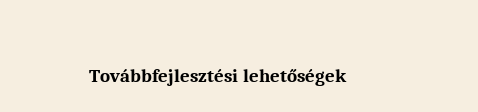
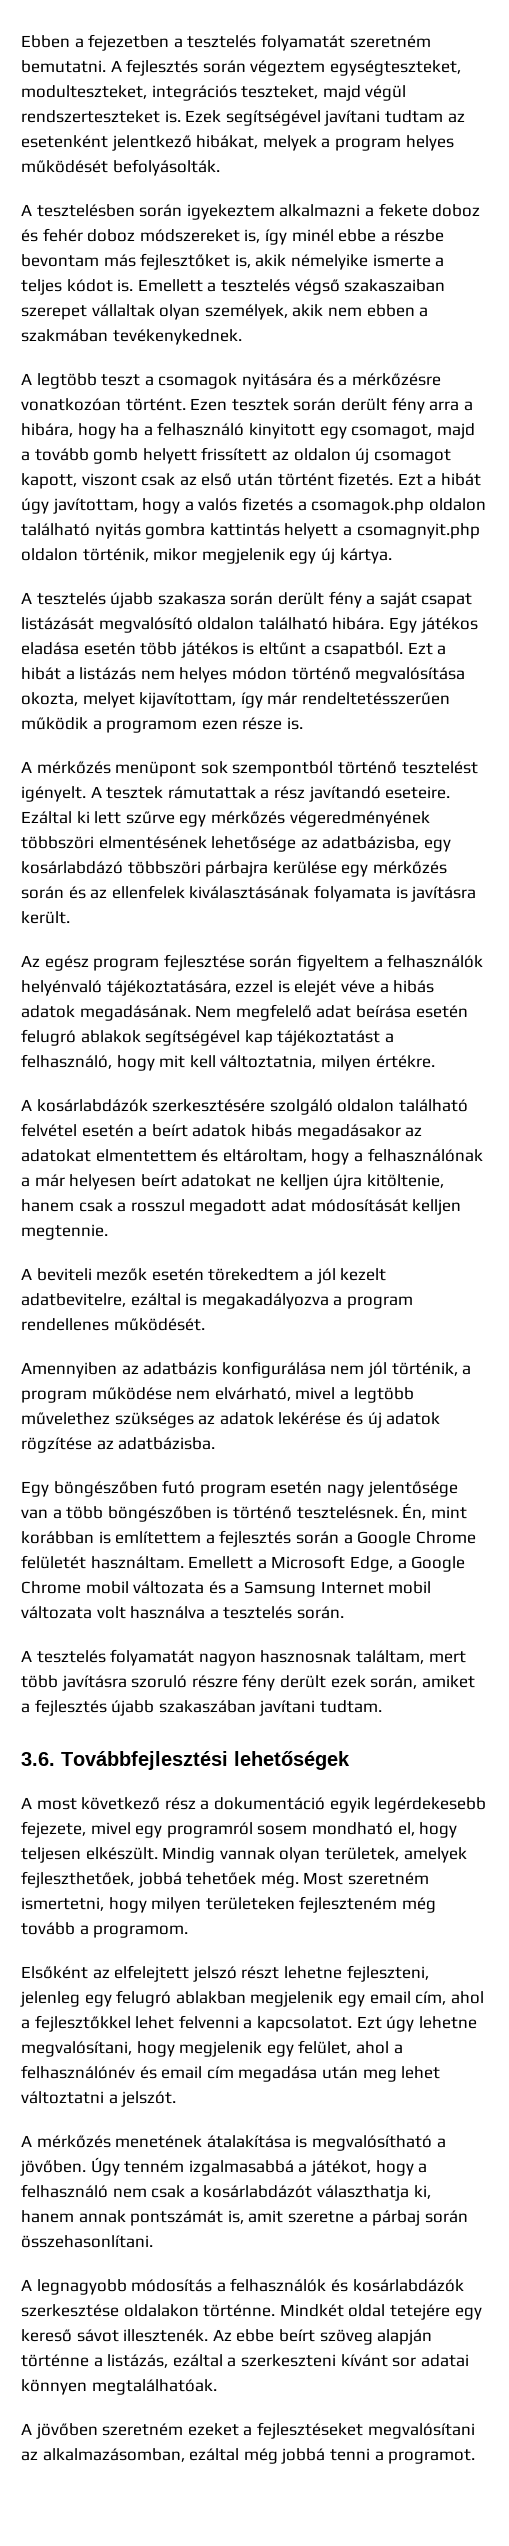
[89,69,347,86] Továbbfejlesztési lehetőségek -> [21,34,431,51] [21,59,461,76] [21,85,407,101] [21,110,465,126] [21,135,454,151] [21,159,220,176] [21,203,481,220] [21,228,445,245] [21,253,445,270] [21,279,446,295] [21,304,429,320] [21,329,242,345] [21,373,441,389] [21,397,473,414] [21,422,475,439] [21,447,451,464] [21,472,481,489] [21,497,486,514] [21,523,480,539] [21,548,392,564] [21,591,473,608] [21,617,478,633] [21,642,447,658] [21,667,466,683] [21,692,450,708] [21,717,303,733] [21,761,478,777] [21,786,451,802] [21,811,430,827] [21,836,451,852] [21,861,447,877] [21,885,477,902] [21,911,70,924] [21,954,484,971] [21,980,435,996] [21,1004,468,1021] [21,1029,394,1046] [21,1054,435,1071] [21,1099,468,1115] [21,1123,423,1140] [21,1148,483,1165] [21,1174,444,1190] [21,1199,462,1215] [21,1224,108,1240] [21,1268,387,1284] [21,1293,413,1309] [21,1318,205,1331] [21,1361,472,1378] [21,1387,414,1403] [21,1412,441,1428] [21,1437,216,1453] [21,1480,458,1497] [21,1503,467,1522] [21,1530,476,1547] [21,1555,466,1572] [21,1581,432,1597] [21,1606,344,1619] [21,1649,466,1666] [21,1674,475,1691] [21,1699,382,1716] [21,1751,350,1770] [21,1797,487,1813] [21,1821,458,1838] [21,1847,467,1863] [21,1871,429,1888] [21,1896,436,1913] [21,1922,189,1938] [21,1965,429,1982] [20,1990,484,2007] [21,2015,477,2032] [21,2040,403,2057] [21,2065,441,2082] [21,2091,177,2107] [21,2135,446,2151] [20,2157,428,2176] [21,2184,431,2201] [21,2210,468,2226] [21,2235,153,2248] [21,2278,464,2295] [21,2304,482,2320] [21,2329,433,2345] [21,2354,469,2368] [21,2379,217,2395] [21,2422,475,2439] [21,2448,476,2464] Ebben a fejezetben a tesztelés folyamatát szeretném bemutatni. A fejlesztés során végeztem egységteszteket, modulteszteket, integrációs teszteket, majd végül rendszerteszteket is. Ezek segítségével javítani tudtam az esetenként jelentkező hibákat, melyek a program helyes működését befolyásolták. // A tesztelésben során igyekeztem alkalmazni a fekete doboz és fehér doboz módszereket is, így minél ebbe a részbe bevontam más fejlesztőket is, akik némelyike ismerte a teljes kódot is. Emellett a tesztelés végső szakaszaiban szerepet vállaltak olyan személyek, akik nem ebben a szakmában tevékenykednek. // A legtöbb teszt a csomagok nyitására és a mérkőzésre vonatkozóan történt. Ezen tesztek során derült fény arra a hibára, hogy ha a felhasználó kinyitott egy csomagot, majd a tovább gomb helyett frissített az oldalon új csomagot kapott, viszont csak az első után történt fizetés. Ezt a hibát úgy javítottam, hogy a valós fizetés a csomagok.php oldalon található nyitás gombra kattintás helyett a csomagnyit.php oldalon történik, mikor megjelenik egy új kártya. // A tesztelés újabb szakasza során derült fény a saját csapat listázását megvalósító oldalon található hibára. Egy játékos eladása esetén több játékos is eltűnt a csapatból. Ezt a hibát a listázás nem helyes módon történő megvalósítása okozta, melyet kijavítottam, így már rendeltetésszerűen működik a programom ezen része is. // A mérkőzés menüpont sok szempontból történő tesztelést igényelt. A tesztek rámutattak a rész javítandó eseteire. Ezáltal ki lett szűrve egy mérkőzés végeredményének többszöri elmentésének lehetősége az adatbázisba, egy kosárlabdázó többszöri párbajra kerülése egy mérkőzés során és az ellenfelek kiválasztásának folyamata is javításra került. // Az egész program fejlesztése során figyeltem a felhasználók helyénvaló tájékoztatására, ezzel is elejét véve a hibás adatok megadásának. Nem megfelelő adat beírása esetén felugró ablakok segítségével kap tájékoztatást a felhasználó, hogy mit kell változtatnia, milyen értékre. // A kosárlabdázók szerkesztésére szolgáló oldalon található felvétel esetén a beírt adatok hibás megadásakor az adatokat elmentettem és eltároltam, hogy a felhasználónak a már helyesen beírt adatokat ne kelljen újra kitöltenie, hanem csak a rosszul megadott adat módosítását kelljen megtennie. // A beviteli mezők esetén törekedtem a jól kezelt adatbevitelre, ezáltal is megakadályozva a program rendellenes működését. // Amennyiben az adatbázis konfigurálása nem jól történik, a program működése nem elvárható, mivel a legtöbb művelethez szükséges az adatok lekérése és új adatok rögzítése az adatbázisba. // Egy böngészőben futó program esetén nagy jelentősége van a több böngészőben is történő tesztelésnek. Én, mint korábban is említettem a fejlesztés során a Google Chrome felületét használtam. Emellett a Microsoft Edge, a Google Chrome mobil változata és a Samsung Internet mobil változata volt használva a tesztelés során. // A tesztelés folyamatát nagyon hasznosnak találtam, mert több javításra szoruló részre fény derült ezek során, amiket a fejlesztés újabb szakaszában javítani tudtam. // 3.6. Továbbfejlesztési lehetőségek // A most következő rész a dokumentáció egyik legérdekesebb fejezete, mivel egy programról sosem mondható el, hogy teljesen elkészült. Mindig vannak olyan területek, amelyek fejleszthetőek, jobbá tehetőek még. Most szeretném ismertetni, hogy milyen területeken fejleszteném még tovább a programom. // Elsőként az elfelejtett jelszó részt lehetne fejleszteni, jelenleg egy felugró ablakban megjelenik egy email cím, ahol a fejlesztőkkel lehet felvenni a kapcsolatot. Ezt úgy lehetne megvalósítani, hogy megjelenik egy felület, ahol a felhasználónév és email cím megadása után meg lehet változtatni a jelszót. // A mérkőzés menetének átalakítása is megvalósítható a jövőben. Úgy tenném izgalmasabbá a játékot, hogy a felhasználó nem csak a kosárlabdázót választhatja ki, hanem annak pontszámát is, amit szeretne a párbaj során összehasonlítani. // A legnagyobb módosítás a felhasználók és kosárlabdázók szerkesztése oldalakon történne. Mindkét oldal tetejére egy kereső sávot illesztenék. Az ebbe beírt szöveg alapján történne a listázás, ezáltal a szerkeszteni kívánt sor adatai könnyen megtalálhatóak. // A jövőben szeretném ezeket a fejlesztéseket megvalósítani az alkalmazásomban, ezáltal még jobbá tenni a programot.

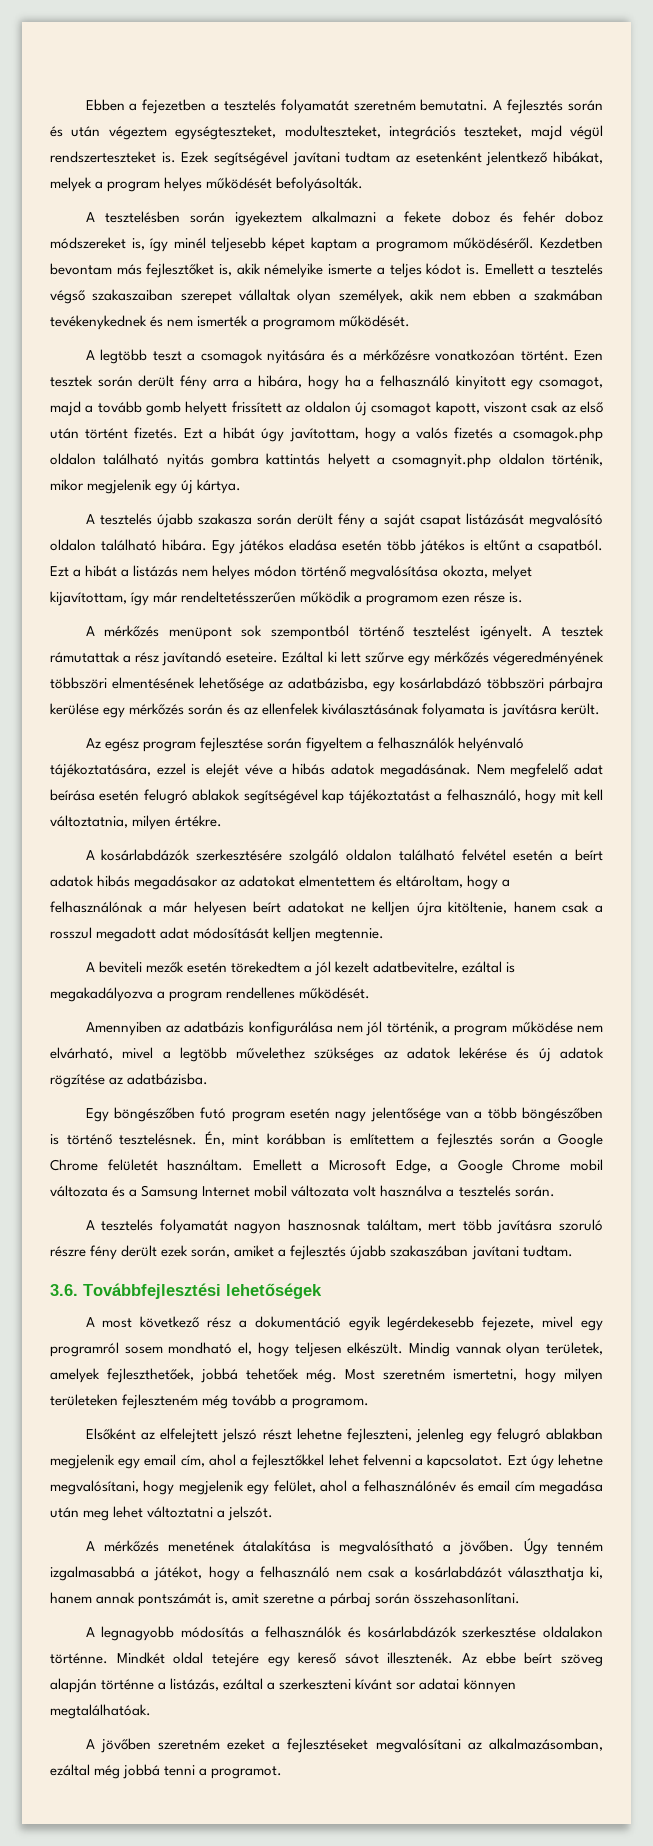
(246, 66) none -> [50,126,101,137] és után
[338,229,445,242] ebbe a részbe -> [211,237,603,252] teljesebb képet kaptam a programom működéséről. Kezdetben
[112,329,242,345] tevékenykednek. -> [50,315,411,330] tevékenykednek és nem ismerték a programom működését.

